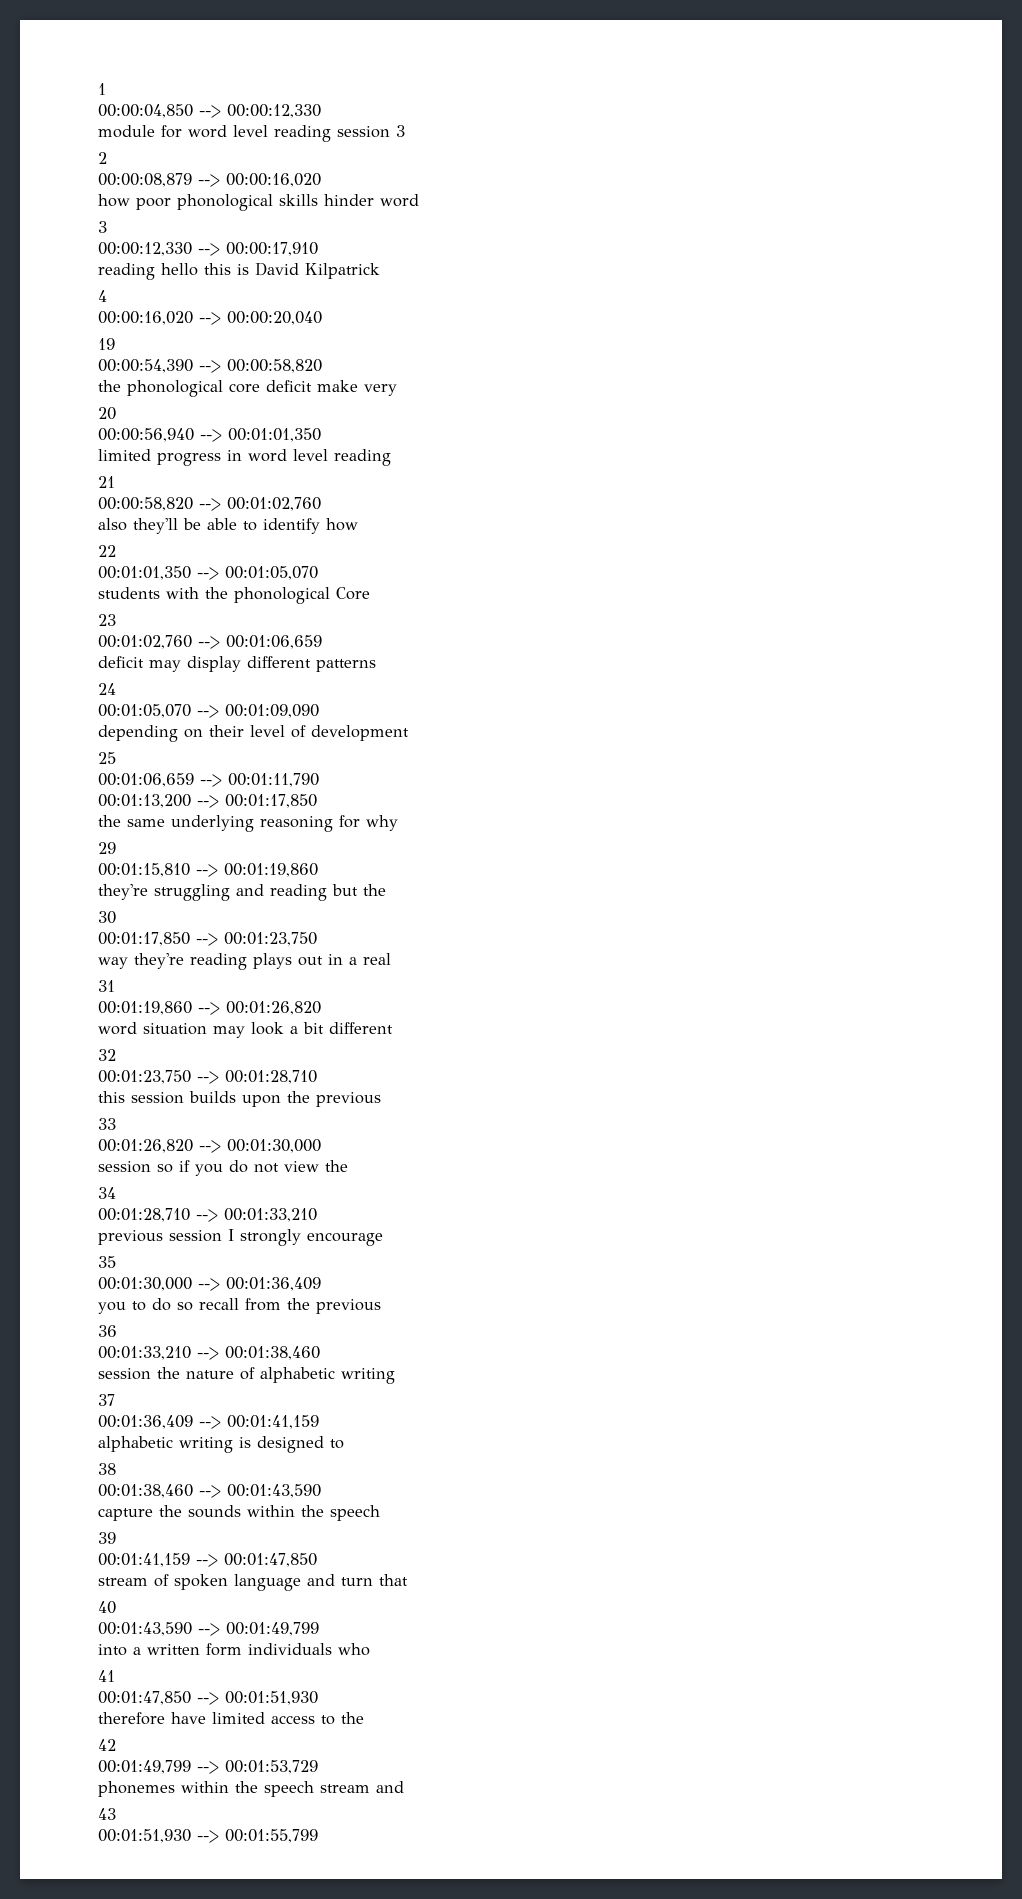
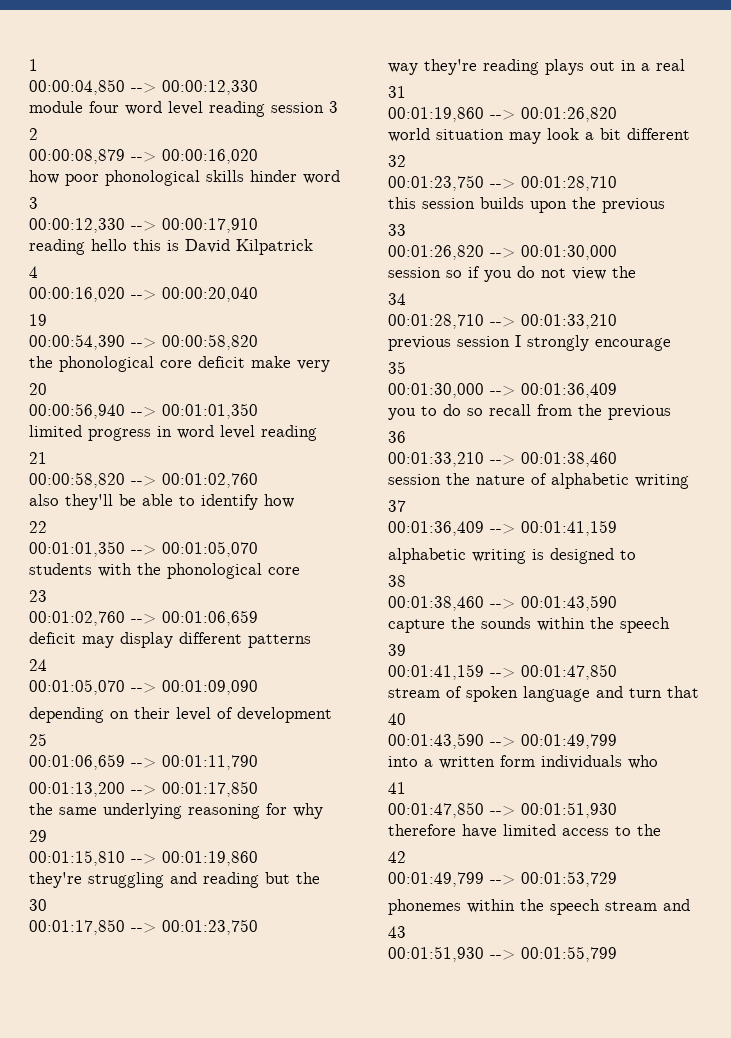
[161,125,182,138] for -> [89,101,119,113] four
[336,587,370,600] Core -> [268,567,300,575] core
[98,1022,137,1035] word -> [388,128,430,142] world

